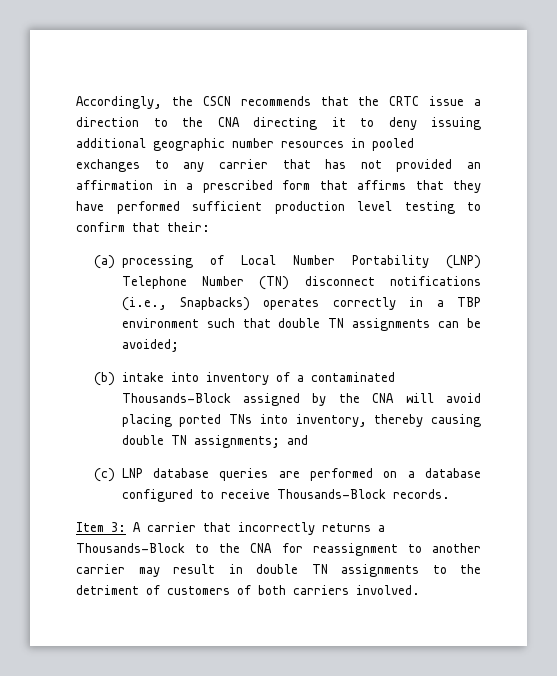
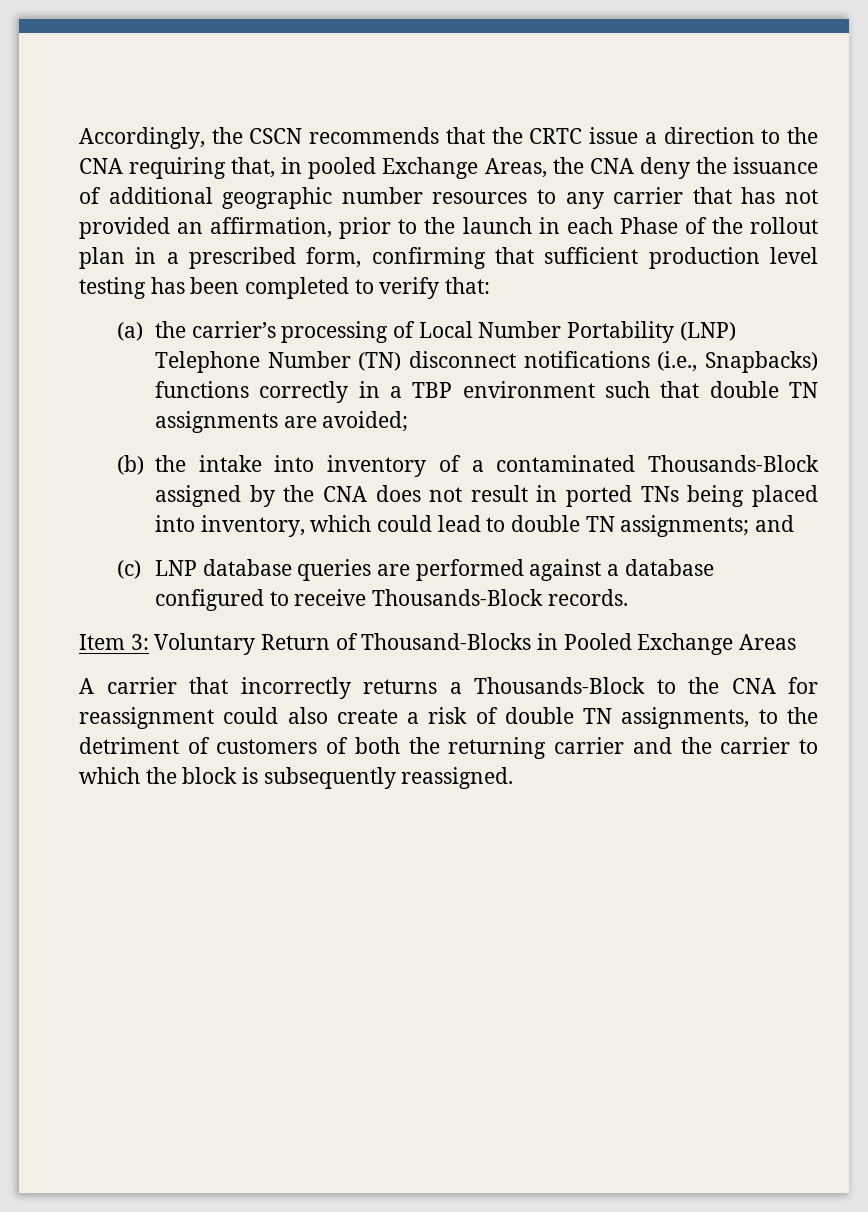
[253,117,481,130] directing it to deny issuing -> [129,157,818,179] [79,187,101,204] requiring that, in pooled Exchange Areas, the CNA deny the issuance of
[351,138,414,151] [76,159,140,172] in pooled exchanges -> (528, 198) none
[76,180,481,193] [76,201,481,214] [76,222,210,232] affirmation in a prescribed form that affirms that they have performed sufficient production level testing to confirm that their: -> [210,217,818,239] [79,247,818,269] [79,277,491,299] affirmation, prior to the launch in each Phase of the rollout plan in a prescribed form, confirming that sufficient production level testing has been completed to verify that:
(116, 262) none -> [154,321,276,338] the carrier’s
[263,298,320,310] operates -> [154,381,249,398] functions
[438,318,482,328] can be -> [283,416,317,428] are
(116, 379) none -> [154,455,186,472] the
[405,393,482,403] [121,414,481,427] will avoid placing ported TNs into inventory, thereby causing -> [375,485,818,507] [154,515,506,537] does not result in ported TNs being placed into inventory, which could lead to
[383,471,398,478] on -> [529,559,602,581] against
(126, 527) none -> [154,633,797,655] Voluntary Return of Thousand-Blocks in Pooled Exchange Areas //
[407,543,481,553] [76,564,419,577] to another carrier may result in double TN assignments -> [223,707,750,729] could also create a risk of double TN assignments,
[293,585,420,595] carriers involved. -> [408,737,819,759] [79,767,514,789] the returning carrier and the carrier to which the block is subsequently reassigned.

